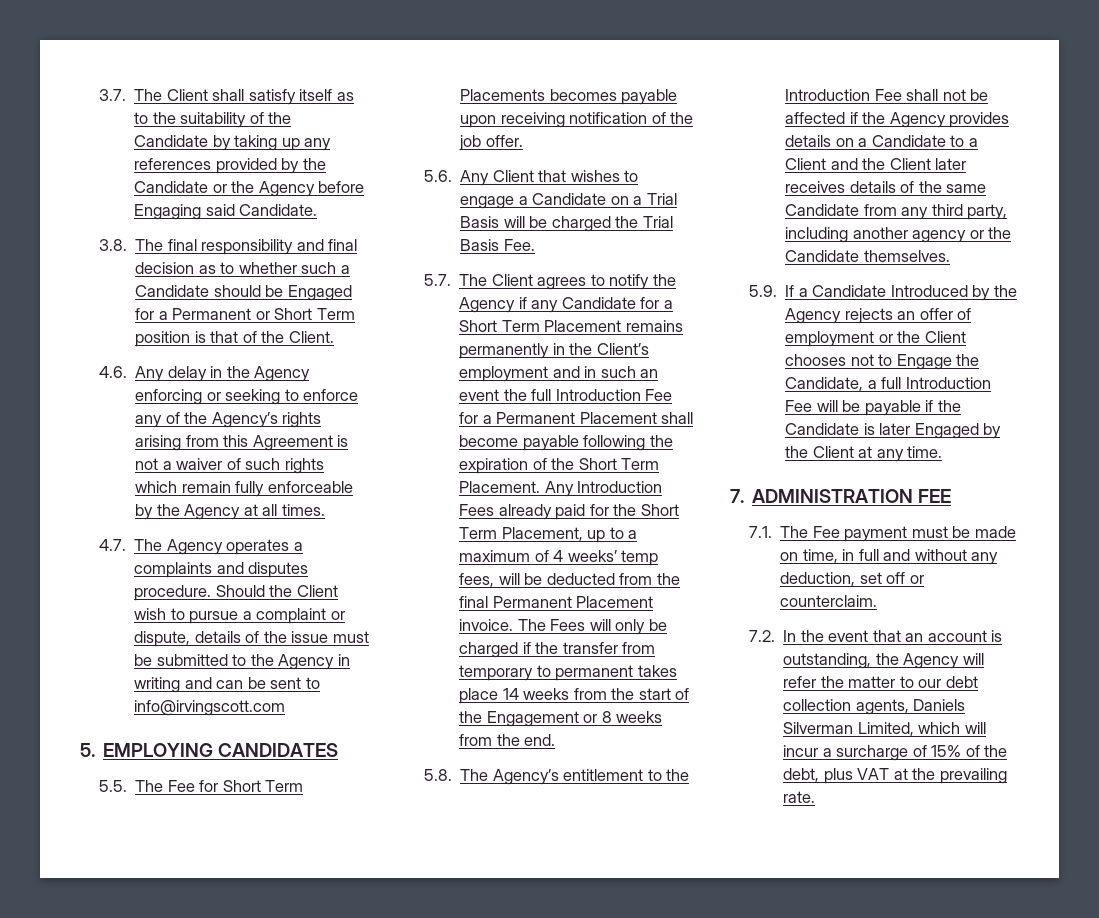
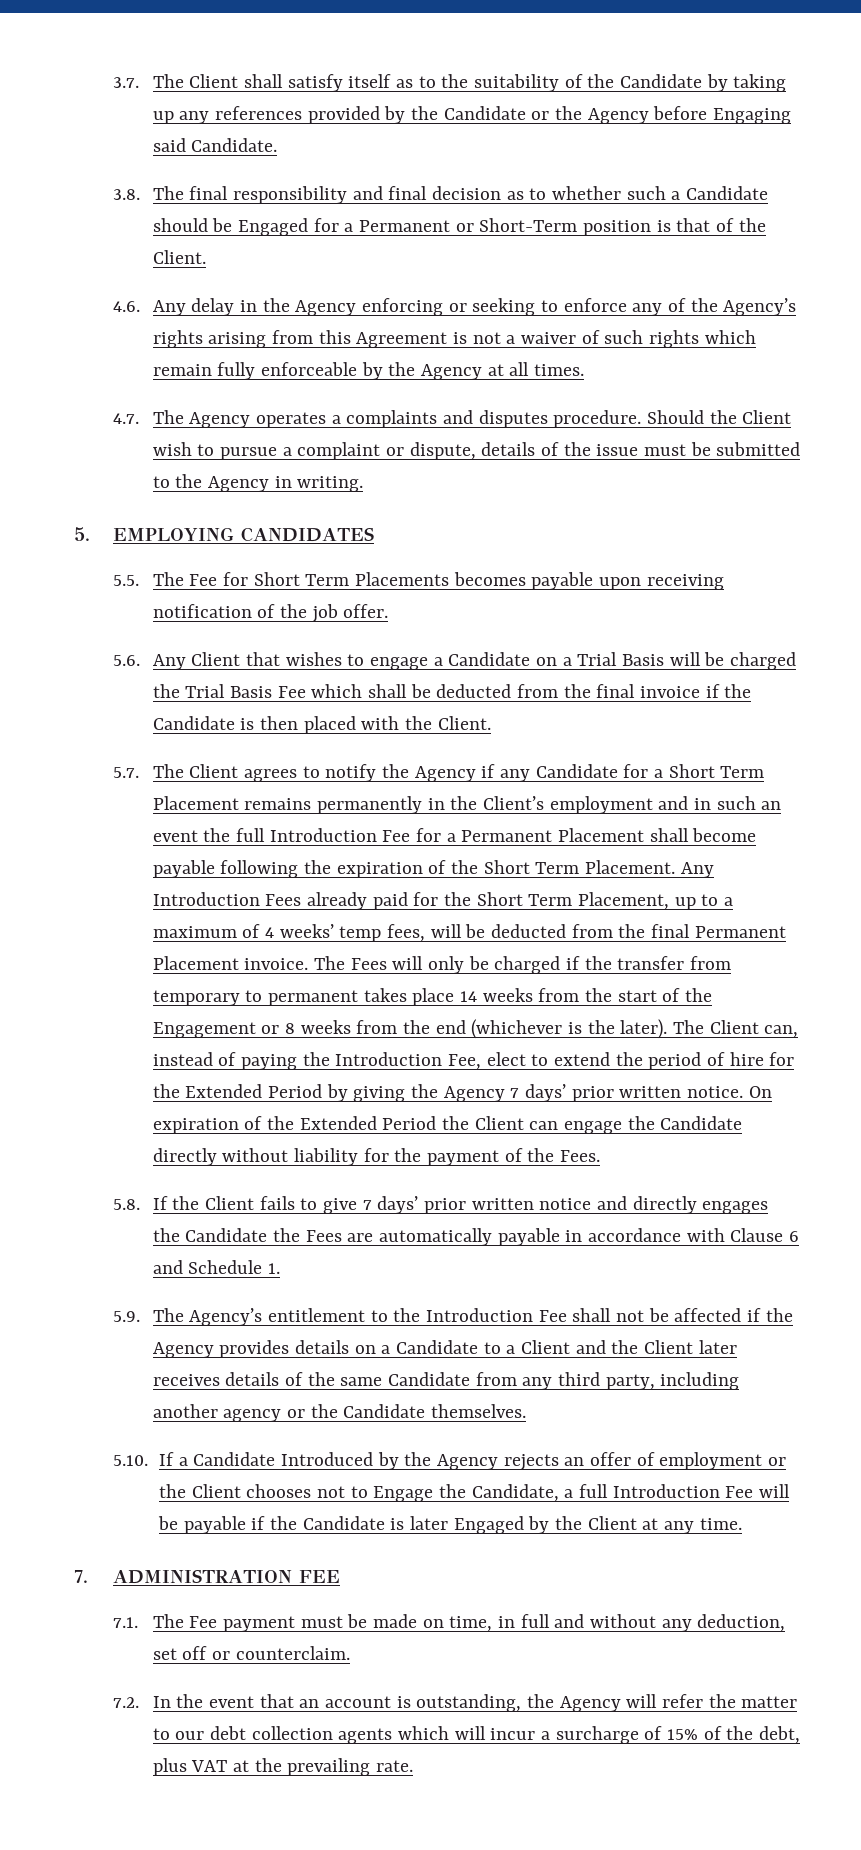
[274,308,355,320] Short Term -> [479,218,578,232] Short-Term
[134,677,320,693] [134,700,286,716] writing and can be sent to info@irvingscott.com -> [297,476,364,492] writing.
[503,239,535,251] Fee. -> [277,684,752,698] [152,716,491,734] Fee which shall be deducted from the final invoice if the Candidate is then placed with the Client.
[524,734,556,746] [424,769,453,781] end. // 5.8. -> [435,1019,799,1039] [152,1052,795,1070] [152,1084,772,1102] [152,1116,743,1134] [152,1148,601,1166] [113,1196,769,1214] [152,1228,800,1246] [152,1260,281,1274] [113,1311,141,1322] end (whichever is the later). The Client can, instead of paying the Introduction Fee, elect to extend the period of hire for the Extended Period by giving the Agency 7 days’ prior written notice. On expiration of the Extended Period the Client can engage the Candidate directly without liability for the payment of the Fees. // 5.8. If the Client fails to give 7 days’ prior written notice and directly engages the Candidate the Fees are automatically payable in accordance with Clause 6 and Schedule 1. // 5.9.
[749,285,778,297] 5.9. -> [113,1455,149,1466] 5.10.
[855,699,966,715] [783,722,914,736] agents, Daniels Silverman Limited, -> [338,1728,393,1744] agents

